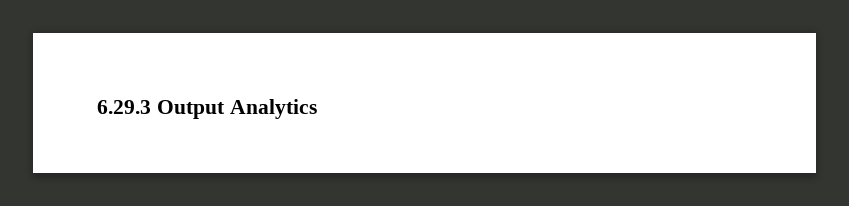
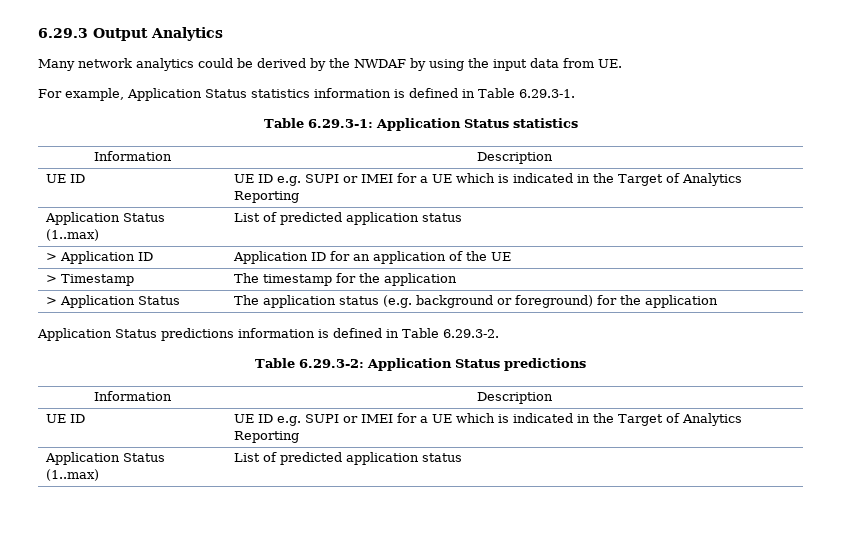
(317, 109) none -> [38,58,622,71] [38,88,575,101] [263,118,578,131] [94,151,172,161] [477,152,553,164] [45,174,85,183] [233,173,742,186] [233,191,299,203] [44,212,165,225] [45,229,99,241] [233,212,462,225] [45,251,153,264] [232,251,511,264] [45,274,134,286] [233,273,457,286] [45,295,180,308] [233,295,718,308] [37,328,499,341] [255,358,586,371] [94,391,172,401] [477,392,553,404] [45,414,85,423] [233,413,742,426] [233,431,299,443] [44,452,165,465] [45,469,99,481] [233,452,462,465] // Many network analytics could be derived by the NWDAF by using the input data from UE. // For example, Application Status statistics information is defined in Table 6.29.3-1. // Table 6.29.3-1: Application Status statistics // Information | Description // UE ID | UE ID e.g. SUPI or IMEI for a UE which is indicated in the Target of Analytics Reporting // Application Status (1..max) | List of predicted application status // > Application ID | Application ID for an application of the UE // > Timestamp | The timestamp for the application // > Application Status | The application status (e.g. background or foreground) for the application // Application Status predictions information is defined in Table 6.29.3-2. // Table 6.29.3-2: Application Status predictions // Information | Description // UE ID | UE ID e.g. SUPI or IMEI for a UE which is indicated in the Target of Analytics Reporting // Application Status (1..max) | List of predicted application status

